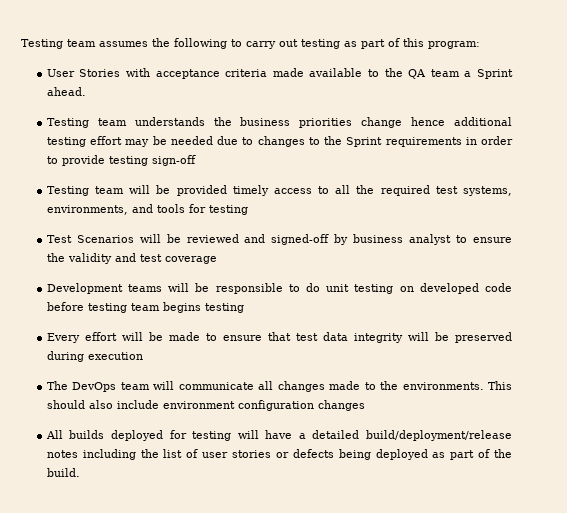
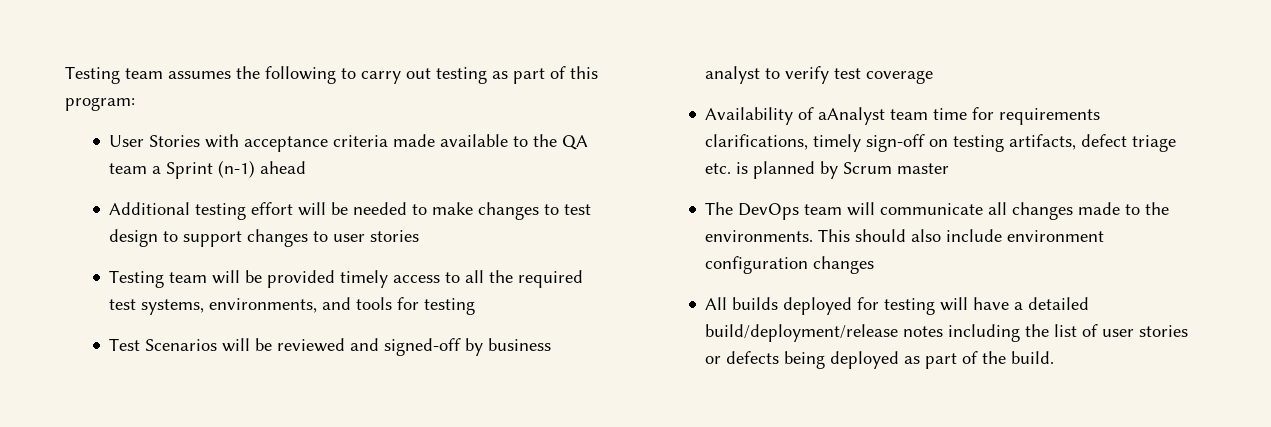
[46,87,86,96] [46,117,512,128] ahead. // Testing team understands the business priorities change hence additional -> [218,160,307,178] [109,202,191,215] (n-1) ahead // Additional
[125,139,150,147] may -> [298,202,327,216] will
[217,136,513,147] [46,155,196,166] due to changes to the Sprint requirements in order to provide testing sign-off -> [412,202,592,220] [109,229,420,247] to make changes to test design to support changes to user stories
[472,237,512,243] [46,253,217,264] [46,283,512,294] [46,302,244,313] [46,332,512,343] [46,351,143,362] ensure the validity and test coverage // Development teams will be responsible to do unit testing on developed code before testing team begins testing // Every effort will be made to ensure that test data integrity will be preserved during execution -> [785,66,934,84] [705,107,1101,125] [705,134,1177,152] [705,161,950,179] verify test coverage // Availability of aAnalyst team time for requirements clarifications, timely sign-off on testing artifacts, defect triage etc. is planned by Scrum master

